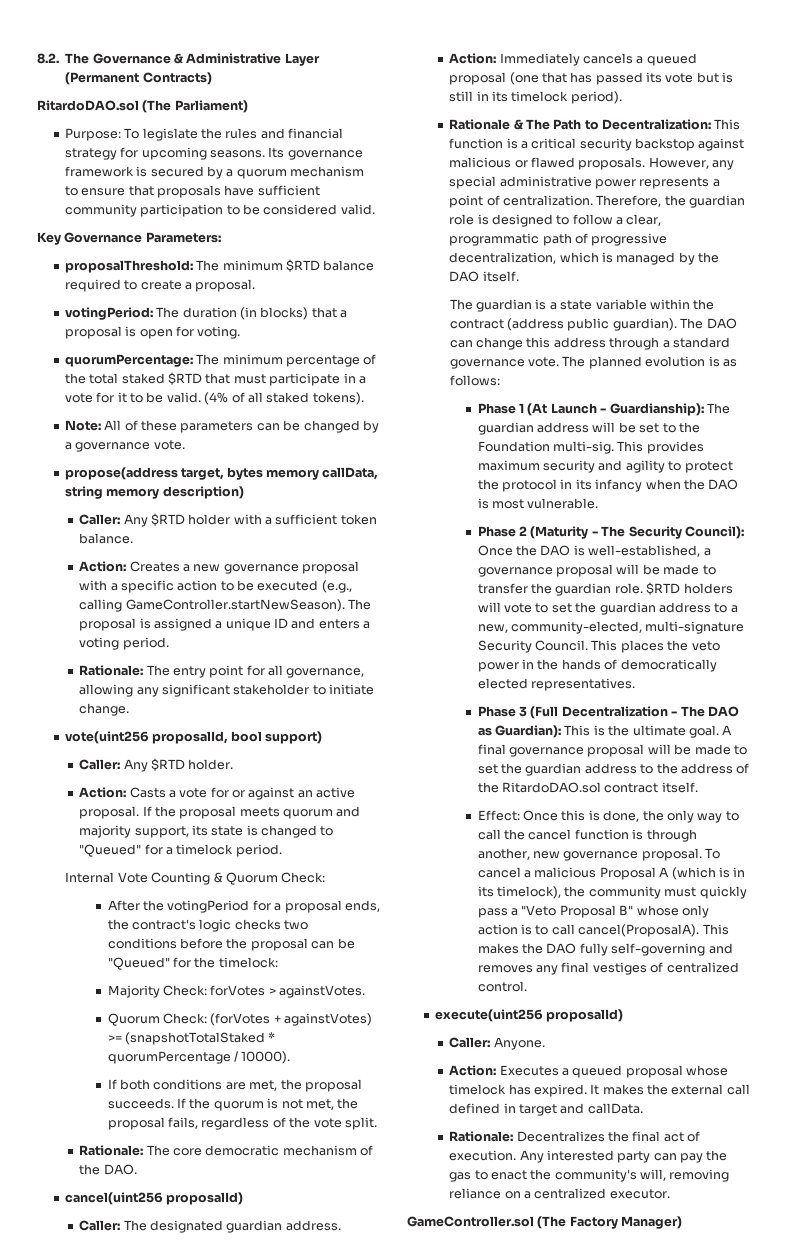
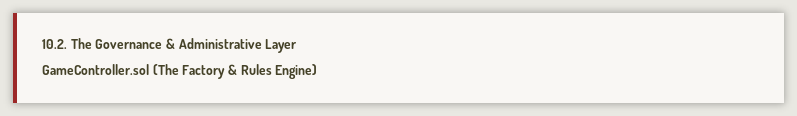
[37,53,59,64] 8.2. -> [42,39,67,49] 10.2.
[65,72,212,85] [37,100,248,113] [64,128,344,141] [64,147,363,160] [64,166,365,179] [64,185,320,198] [64,204,375,217] [37,232,221,245] [64,259,375,273] [64,279,256,292] [64,307,348,320] [64,326,241,339] [64,354,377,367] [64,372,366,386] [64,392,364,405] [64,420,379,433] [64,440,185,452] [64,467,379,480] [64,486,244,499] [79,513,377,527] [79,533,134,544] [79,561,360,574] [79,580,352,593] [79,599,371,612] [79,618,371,631] [79,637,169,650] [79,665,365,678] [79,684,375,697] [79,703,130,716] [64,731,323,744] [79,758,234,772] [79,787,356,800] [79,806,361,819] [79,825,334,838] [79,844,282,857] [65,872,326,885] [107,900,380,913] [107,919,309,932] [107,938,355,951] [107,957,278,970] [107,985,366,998] [107,1013,373,1026] [107,1032,276,1045] [107,1051,291,1064] [107,1079,362,1092] [107,1098,359,1111] [107,1117,377,1130] [79,1145,374,1156] [79,1164,137,1175] [64,1192,244,1205] [79,1220,341,1233] [449,53,697,66] [449,72,734,85] [449,91,622,104] [449,119,741,130] [449,138,745,151] [449,157,735,170] [449,176,720,189] [449,195,746,208] [449,214,662,227] [449,233,668,246] [449,252,720,265] [449,271,519,282] [449,299,715,312] [449,318,737,331] [449,337,730,350] [449,356,737,369] [449,375,500,386] [477,403,730,416] [477,422,700,435] [477,441,704,454] [477,460,733,473] [477,479,739,492] [477,498,599,509] [477,526,744,539] [477,545,711,557] [477,564,716,577] [477,582,733,596] [477,602,738,615] [477,621,745,634] [477,640,720,653] [477,659,717,672] [477,678,636,691] [477,706,739,719] [477,725,733,738] [477,744,747,757] [477,763,750,776] [477,782,698,793] [477,810,739,823] [477,829,697,842] [477,848,721,861] [477,867,746,880] [477,886,747,899] [477,905,709,918] [477,924,729,937] [477,943,733,956] [477,962,739,975] [477,981,527,992] [434,1009,624,1022] [449,1037,545,1050] [449,1065,729,1078] [449,1084,750,1097] [449,1103,643,1116] [449,1131,701,1142] [449,1150,728,1163] [449,1169,730,1182] [449,1188,670,1199] (Permanent Contracts) // RitardoDAO.sol (The Parliament) // Purpose: To legislate the rules and financial strategy for upcoming seasons. Its governance framework is secured by a quorum mechanism to ensure that proposals have sufficient community participation to be considered valid. // Key Governance Parameters: // proposalThreshold: The minimum $RTD balance required to create a proposal. // votingPeriod: The duration (in blocks) that a proposal is open for voting. // quorumPercentage: The minimum percentage of the total staked $RTD that must participate in a vote for it to be valid. (4% of all staked tokens). // Note: All of these parameters can be changed by a governance vote. // propose(address target, bytes memory callData, string memory description) // Caller: Any $RTD holder with a sufficient token balance. // Action: Creates a new governance proposal with a specific action to be executed (e.g., calling GameController.startNewSeason). The proposal is assigned a unique ID and enters a voting period. // Rationale: The entry point for all governance, allowing any significant stakeholder to initiate change. // vote(uint256 proposalId, bool support) // Caller: Any $RTD holder. // Action: Casts a vote for or against an active proposal. If the proposal meets quorum and majority support, its state is changed to "Queued" for a timelock period. // Internal Vote Counting & Quorum Check: // After the votingPeriod for a proposal ends, the contract's logic checks two conditions before the proposal can be "Queued" for the timelock: // Majority Check: forVotes > againstVotes. // Quorum Check: (forVotes + againstVotes) >= (snapshotTotalStaked * quorumPercentage / 10000). // If both conditions are met, the proposal succeeds. If the quorum is not met, the proposal fails, regardless of the vote split. // Rationale: The core democratic mechanism of the DAO. // cancel(uint256 proposalId) // Caller: The designated guardian address. // Action: Immediately cancels a queued proposal (one that has passed its vote but is still in its timelock period). // Rationale & The Path to Decentralization: This function is a critical security backstop against malicious or flawed proposals. However, any special administrative power represents a point of centralization. Therefore, the guardian role is designed to follow a clear, programmatic path of progressive decentralization, which is managed by the DAO itself. // The guardian is a state variable within the contract (address public guardian). The DAO can change this address through a standard governance vote. The planned evolution is as follows: // Phase 1 (At Launch - Guardianship): The guardian address will be set to the Foundation multi-sig. This provides maximum security and agility to protect the protocol in its infancy when the DAO is most vulnerable. // Phase 2 (Maturity - The Security Council): Once the DAO is well-established, a governance proposal will be made to transfer the guardian role. $RTD holders will vote to set the guardian address to a new, community-elected, multi-signature Security Council. This places the veto power in the hands of democratically elected representatives. // Phase 3 (Full Decentralization - The DAO as Guardian): This is the ultimate goal. A final governance proposal will be made to set the guardian address to the address of the RitardoDAO.sol contract itself. // Effect: Once this is done, the only way to call the cancel function is through another, new governance proposal. To cancel a malicious Proposal A (which is in its timelock), the community must quickly pass a "Veto Proposal B" whose only action is to call cancel(ProposalA). This makes the DAO fully self-governing and removes any final vestiges of centralized control. // execute(uint256 proposalId) // Caller: Anyone. // Action: Executes a queued proposal whose timelock has expired. It makes the external call defined in target and callData. // Rationale: Decentralizes the final act of execution. Any interested party can pay the gas to enact the community's will, removing reliance on a centralized executor. -> (298, 46) none
[621,1216,683,1229] Manager) -> [227,64,318,79] & Rules Engine)

